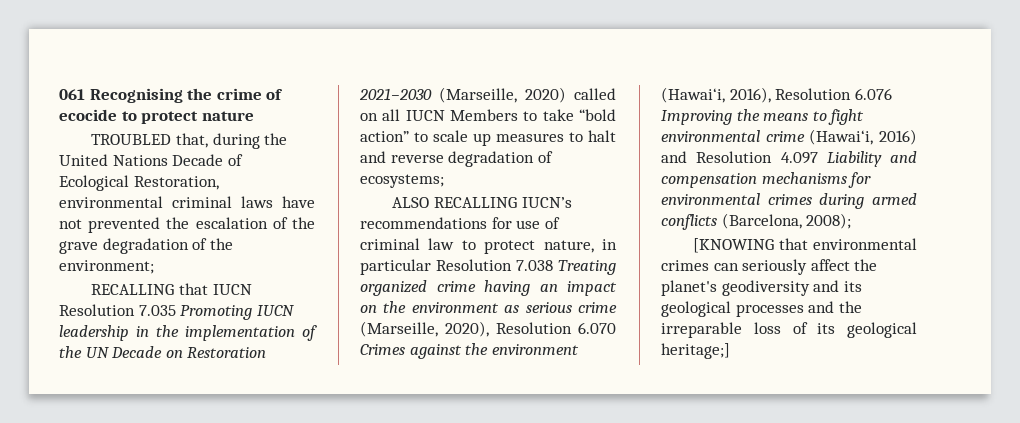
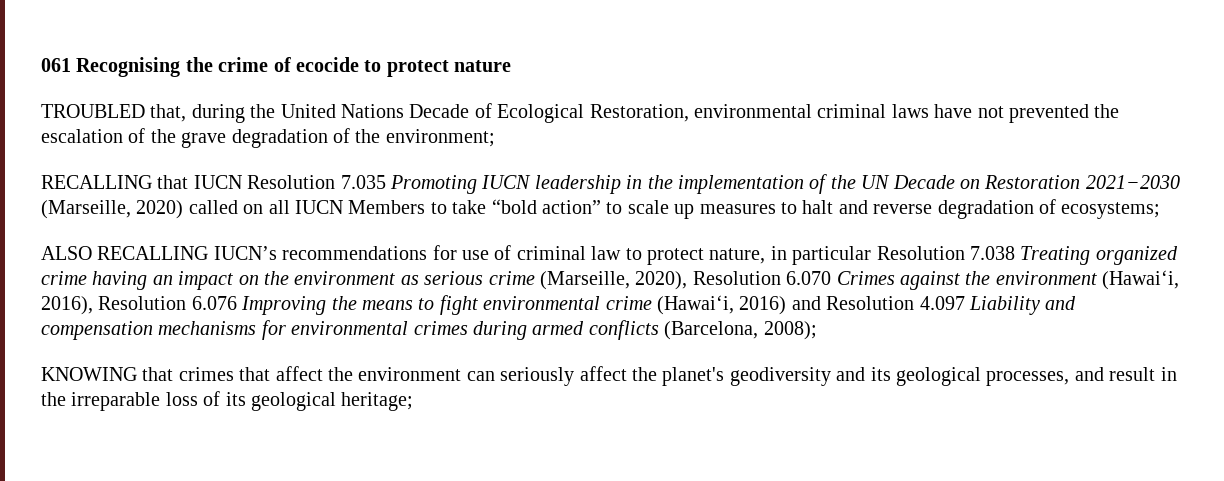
[693,238,917,253] [661,260,709,271] [KNOWING that environmental crimes -> [41,366,462,381] KNOWING that crimes that affect the environment
[735,301,835,317] processes and -> [986,367,1177,386] processes, and result in
[661,343,730,359] heritage;] -> [341,392,414,411] heritage;

